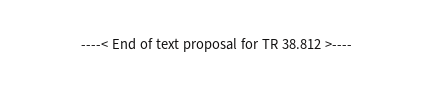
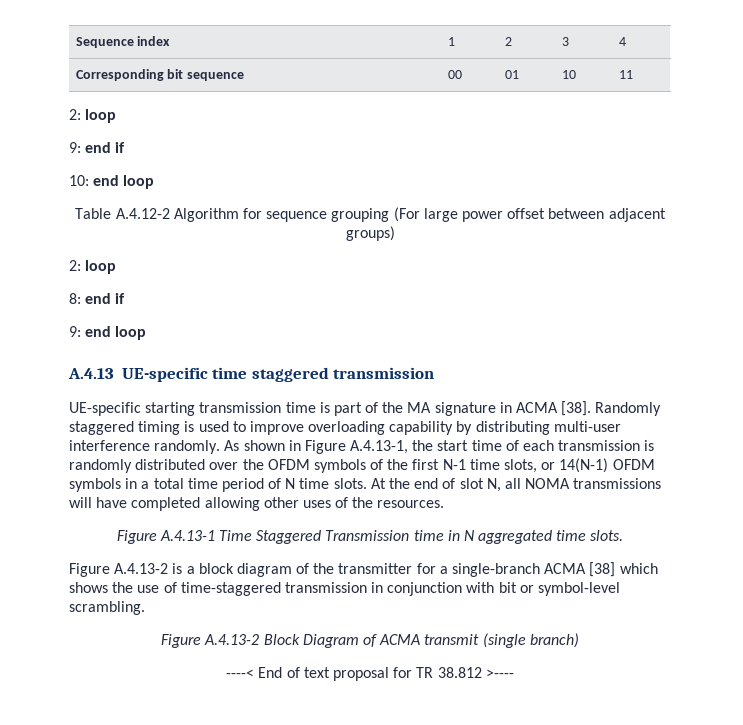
(81, 45) none -> [75,36,171,48] [447,37,455,46] [504,37,512,46] [561,37,569,46] [618,37,626,46] [75,69,245,81] [447,70,462,79] [504,70,519,79] [561,70,576,79] [618,70,633,79] [69,109,117,123] [69,142,126,153] [69,175,155,189] [75,207,666,222] [345,226,395,241] [69,260,117,274] [69,293,126,304] [69,326,147,340] [68,367,435,382] [69,401,662,416] [69,421,621,435] [69,440,655,454] [69,458,655,473] [69,478,662,492] [69,497,445,511] [116,530,624,544] [69,562,658,577] [69,582,621,596] [69,601,145,615] [161,633,579,648] Sequence index | 1 | 2 | 3 | 4 // Corresponding bit sequence | 00 | 01 | 10 | 11 // 2: loop // 9: end if // 10: end loop // Table A.4.12-2 Algorithm for sequence grouping (For large power offset between adjacent groups) // 2: loop // 8: end if // 9: end loop // A.4.13 UE-specific time staggered transmission // UE-specific starting transmission time is part of the MA signature in ACMA [38]. Randomly staggered timing is used to improve overloading capability by distributing multi-user interference randomly. As shown in Figure A.4.13-1, the start time of each transmission is randomly distributed over the OFDM symbols of the first N-1 time slots, or 14(N-1) OFDM symbols in a total time period of N time slots. At the end of slot N, all NOMA transmissions will have completed allowing other uses of the resources. // Figure A.4.13-1 Time Staggered Transmission time in N aggregated time slots. // Figure A.4.13-2 is a block diagram of the transmitter for a single-branch ACMA [38] which shows the use of time-staggered transmission in conjunction with bit or symbol-level scrambling. // Figure A.4.13-2 Block Diagram of ACMA transmit (single branch) //

